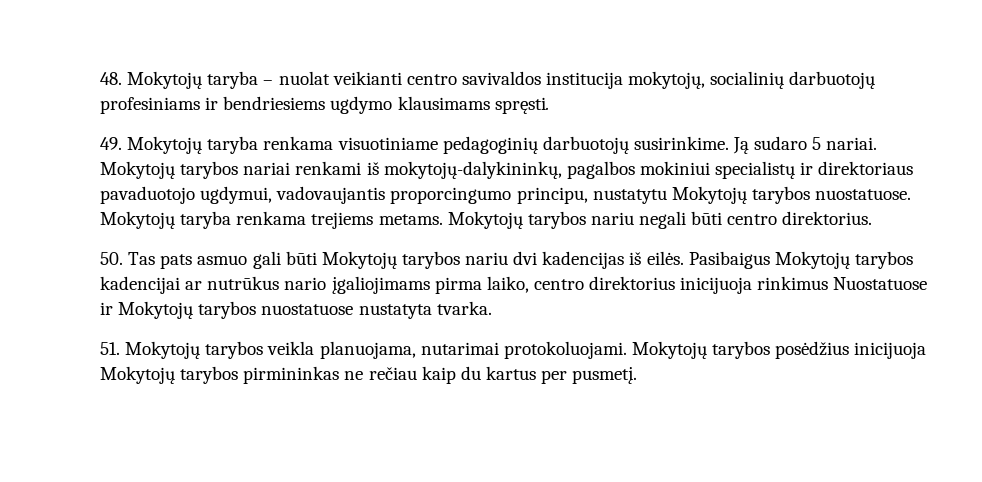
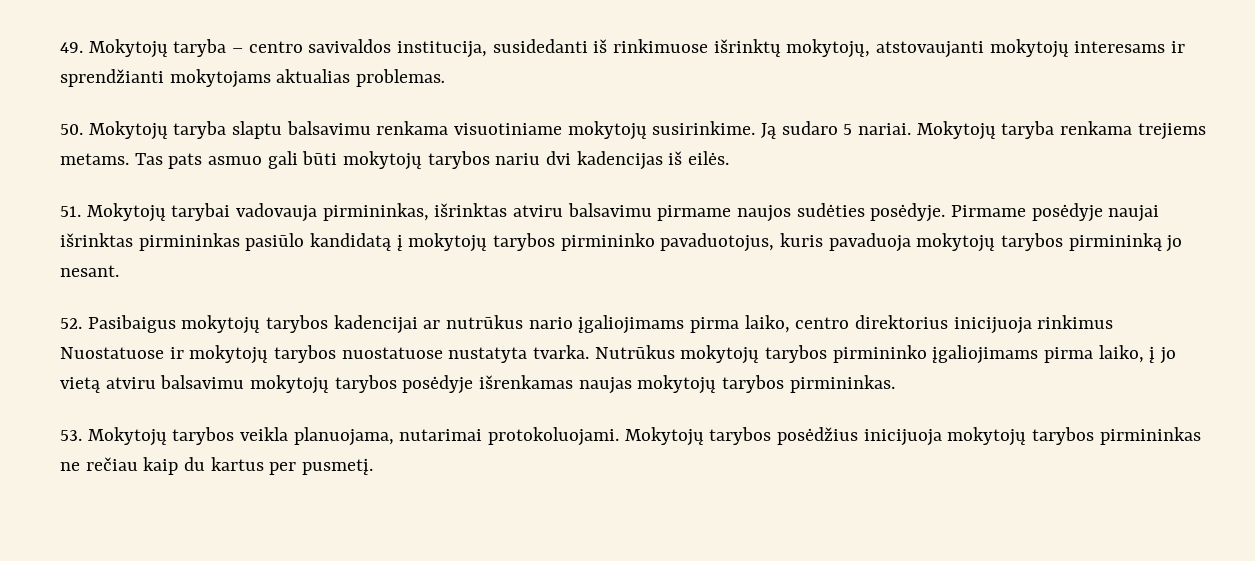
[100,72,122,85] 48. -> [60,42,83,53] 49.
[278,71,876,89] [100,96,549,114] [100,136,629,154] nuolat veikianti centro savivaldos institucija mokytojų, socialinių darbuotojų profesiniams ir bendriesiems ugdymo klausimams spręsti. // 49. Mokytojų taryba renkama visuotiniame pedagoginių darbuotojų -> [248,39,1186,58] [60,69,446,88] [60,121,647,140] centro savivaldos institucija, susidedanti iš rinkimuose išrinktų mokytojų, atstovaujanti mokytojų interesams ir sprendžianti mokytojams aktualias problemas. // 50. Mokytojų taryba slaptu balsavimu renkama visuotiniame mokytojų
[180,161,914,179] [100,186,912,204] [100,211,873,229] [100,252,123,265] tarybos nariai renkami iš mokytojų-dalykininkų, pagalbos mokiniui specialistų ir direktoriaus pavaduotojo ugdymui, vadovaujantis proporcingumo principu, nustatytu Mokytojų tarybos nuostatuose. Mokytojų taryba renkama trejiems metams. Mokytojų tarybos nariu negali būti centro direktorius. // 50. -> [1001,121,1206,140] [60,153,129,165] taryba renkama trejiems metams.
[321,251,397,269] Mokytojų -> [343,151,423,170] mokytojų
[688,251,850,269] Pasibaigus Mokytojų -> [60,203,1160,222] [60,233,1183,252] [60,265,119,277] [60,315,261,334] // 51. Mokytojų tarybai vadovauja pirmininkas, išrinktas atviru balsavimu pirmame naujos sudėties posėdyje. Pirmame posėdyje naujai išrinktas pirmininkas pasiūlo kandidatą į mokytojų tarybos pirmininko pavaduotojus, kuris pavaduoja mokytojų tarybos pirmininką jo nesant. // 52. Pasibaigus mokytojų
[118,301,194,319] Mokytojų -> [189,345,269,364] mokytojų
[100,342,120,355] // 51. -> [594,345,1177,364] [60,375,895,394] [60,430,82,441] Nutrūkus mokytojų tarybos pirmininko įgaliojimams pirma laiko, į jo vietą atviru balsavimu mokytojų tarybos posėdyje išrenkamas naujas mokytojų tarybos pirmininkas. // 53.
[100,366,175,384] Mokytojų -> [947,427,1027,446] mokytojų

